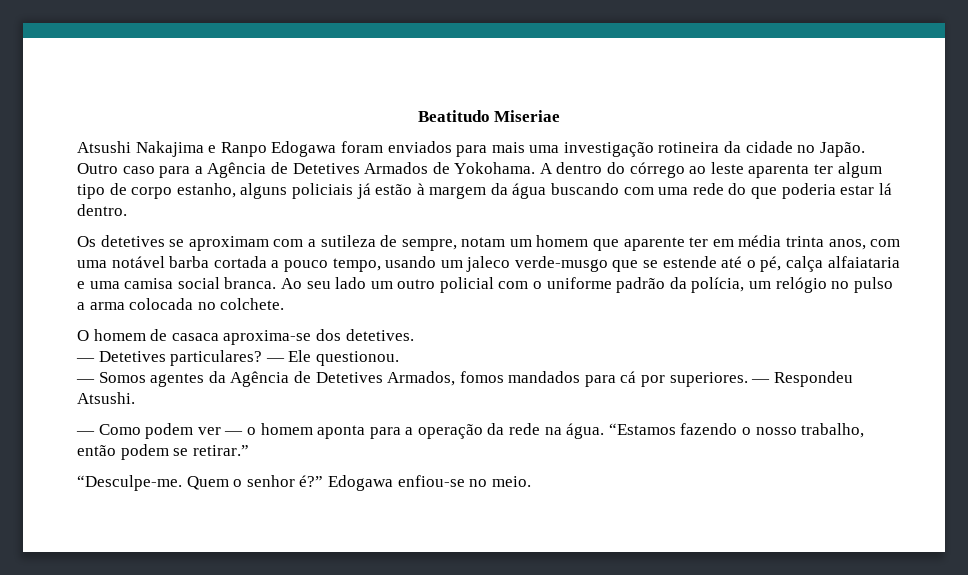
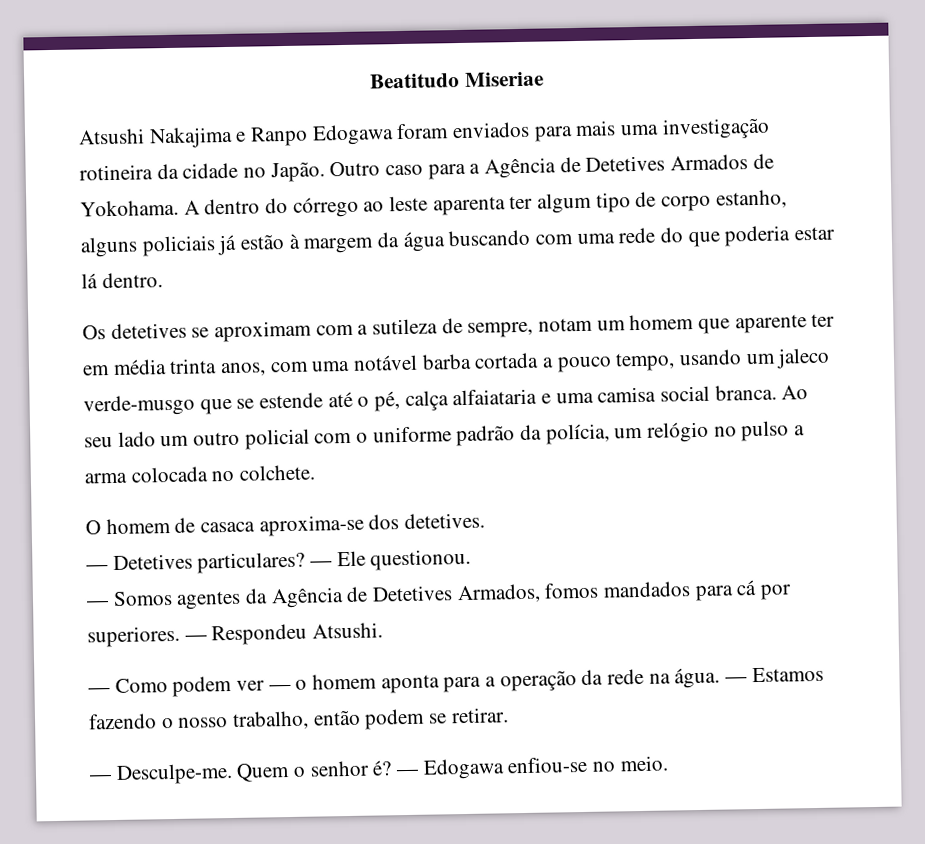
[608,423,676,435] “Estamos -> [725,666,824,683] — Estamos
[192,445,249,456] [77,475,182,491] retirar.” // “Desculpe-me. -> [450,707,509,724] [89,762,233,785] retirar. // — Desculpe-me.
[299,475,324,487] é?” -> [372,760,420,776] é? —

